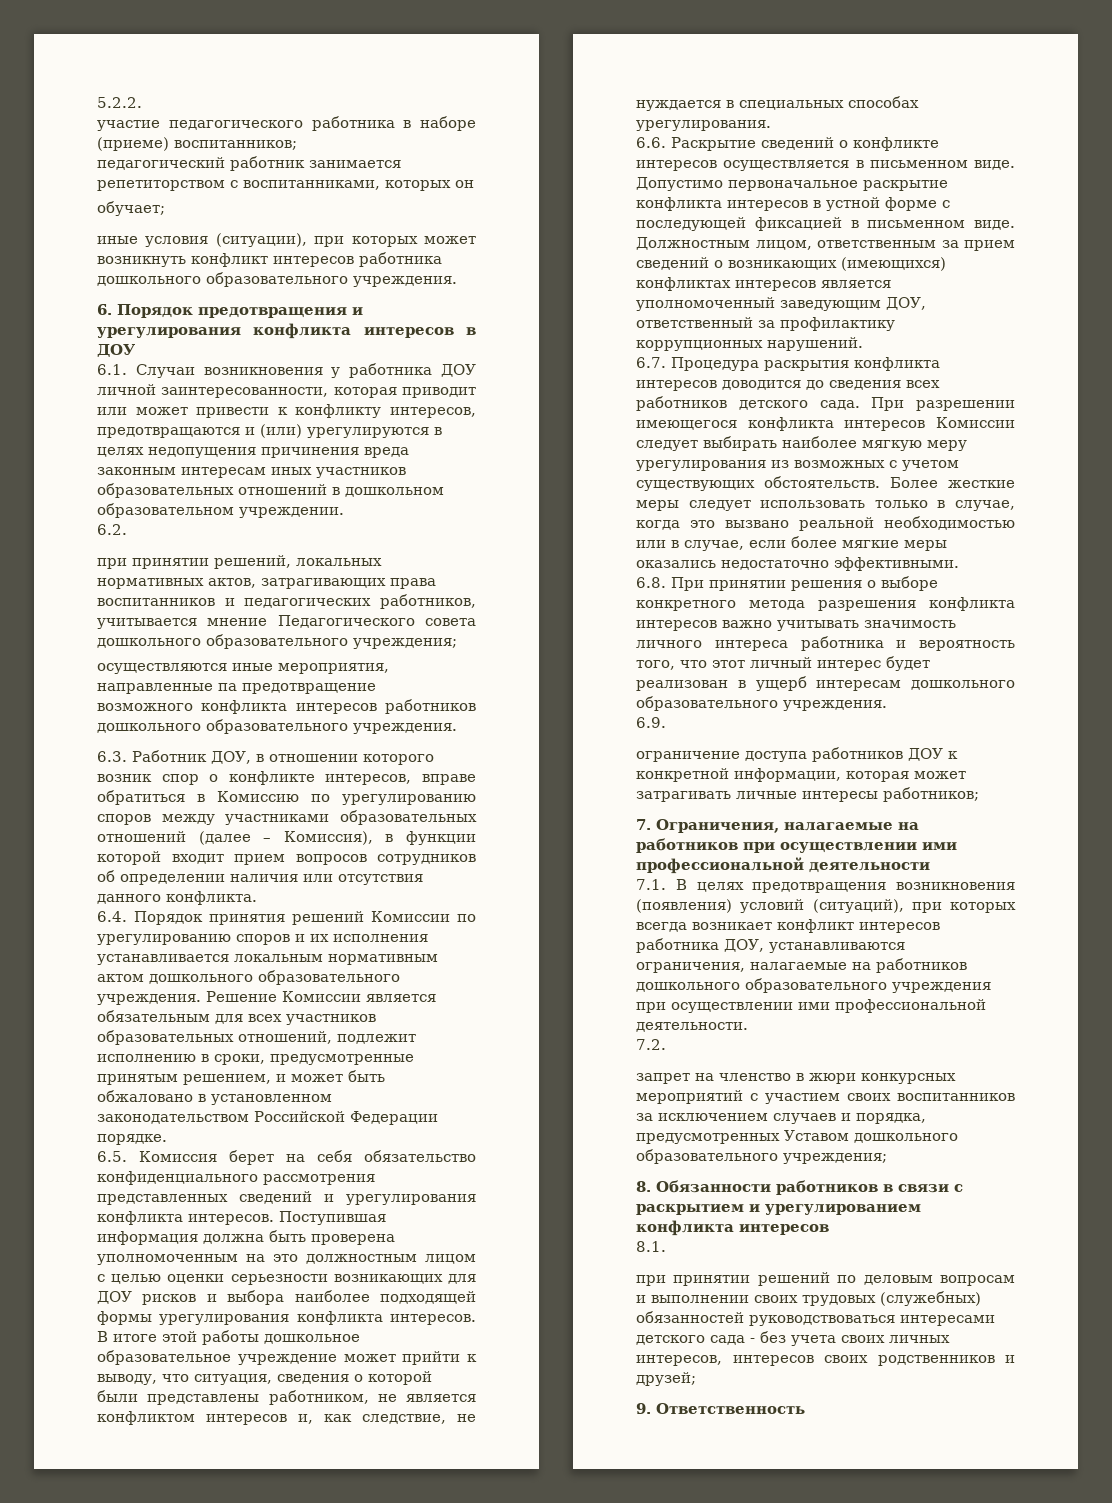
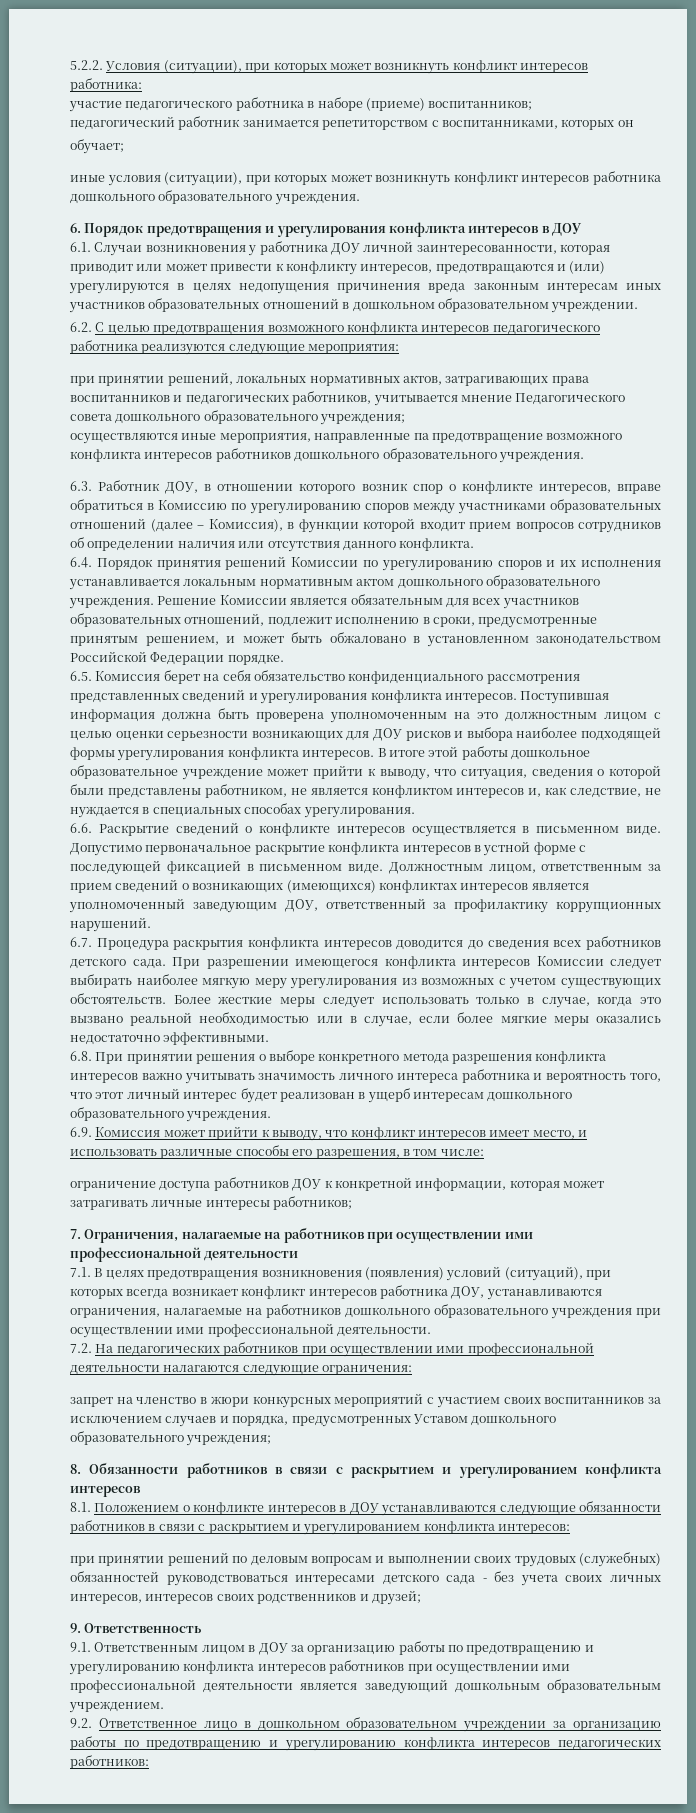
(142, 102) none -> [105,60,588,74] [70,78,142,92] Условия (ситуации), при которых может возникнуть конфликт интересов работника:
(127, 529) none -> [95,322,600,335] [70,340,400,355] С целью предотвращения возможного конфликта интересов педагогического работника реализуются следующие мероприятия:
(666, 722) none -> [95,1126,588,1141] [70,1145,484,1159] Комиссия может прийти к выводу, что конфликт интересов имеет место, и использовать различные способы его разрешения, в том числе:
(666, 1044) none -> [95,1342,594,1357] [70,1365,413,1376] На педагогических работников при осуществлении ими профессиональной деятельности налагаются следующие ограничения:
(666, 1246) none -> [94,1501,661,1516] [70,1520,570,1535] Положением о конфликте интересов в ДОУ устанавливаются следующие обязанности работников в связи с раскрытием и урегулированием конфликта интересов:
(805, 1408) none -> [70,1641,594,1655] [69,1660,571,1675] [70,1679,661,1694] [69,1701,164,1713] [70,1717,661,1732] [70,1736,661,1751] [70,1755,149,1769] // 9.1. Ответственным лицом в ДОУ за организацию работы по предотвращению и урегулированию конфликта интересов работников при осуществлении ими профессиональной деятельности является заведующий дошкольным образовательным учреждением. // 9.2. Ответственное лицо в дошкольном образовательном учреждении за организацию работы по предотвращению и урегулированию конфликта интересов педагогических работников:

